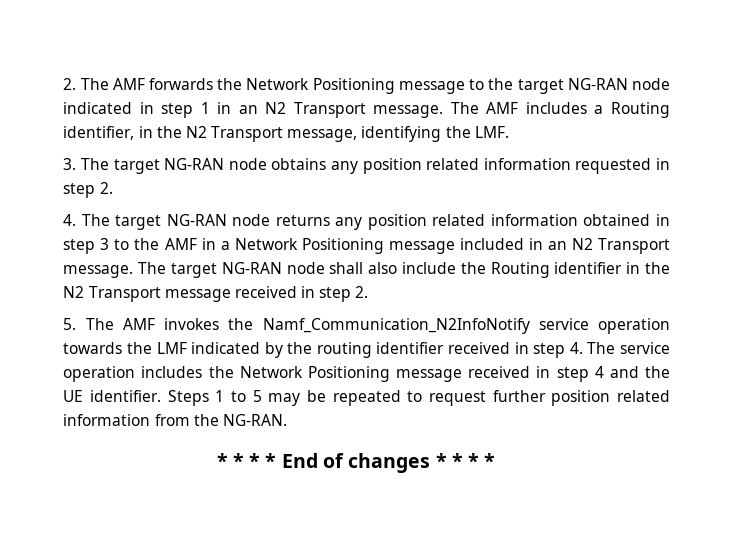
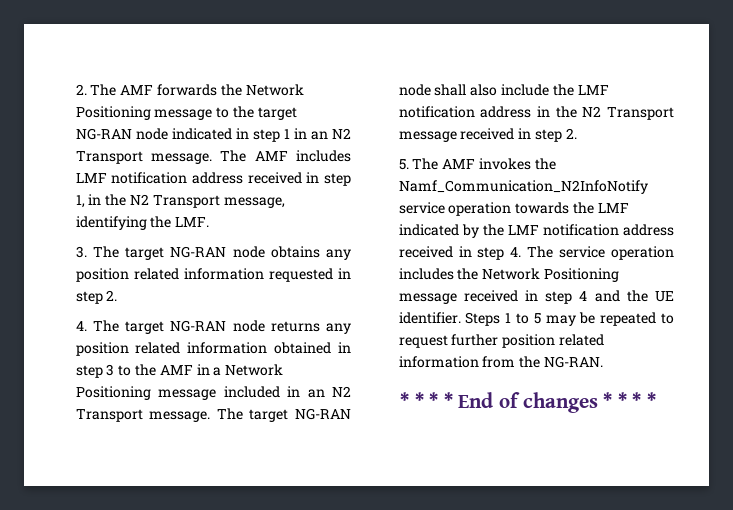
[594,102,671,118] [63,126,135,140] a Routing identifier, -> [75,172,352,186] [75,195,85,208] LMF notification address received in step 1,
[490,262,623,278] Routing identifier -> [577,85,609,95] [398,106,532,118] LMF notification address
[316,342,445,358] routing identifier -> [507,224,674,236] LMF notification address

